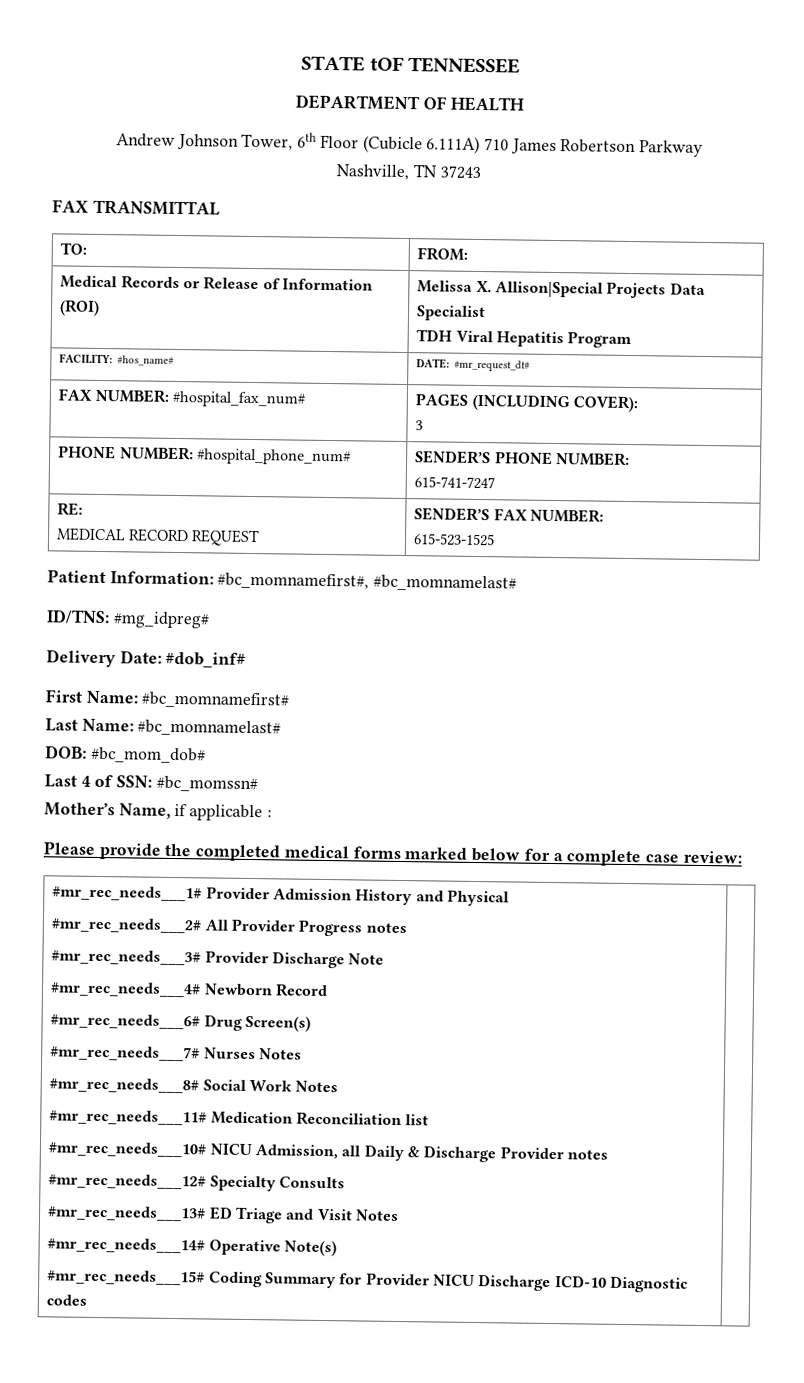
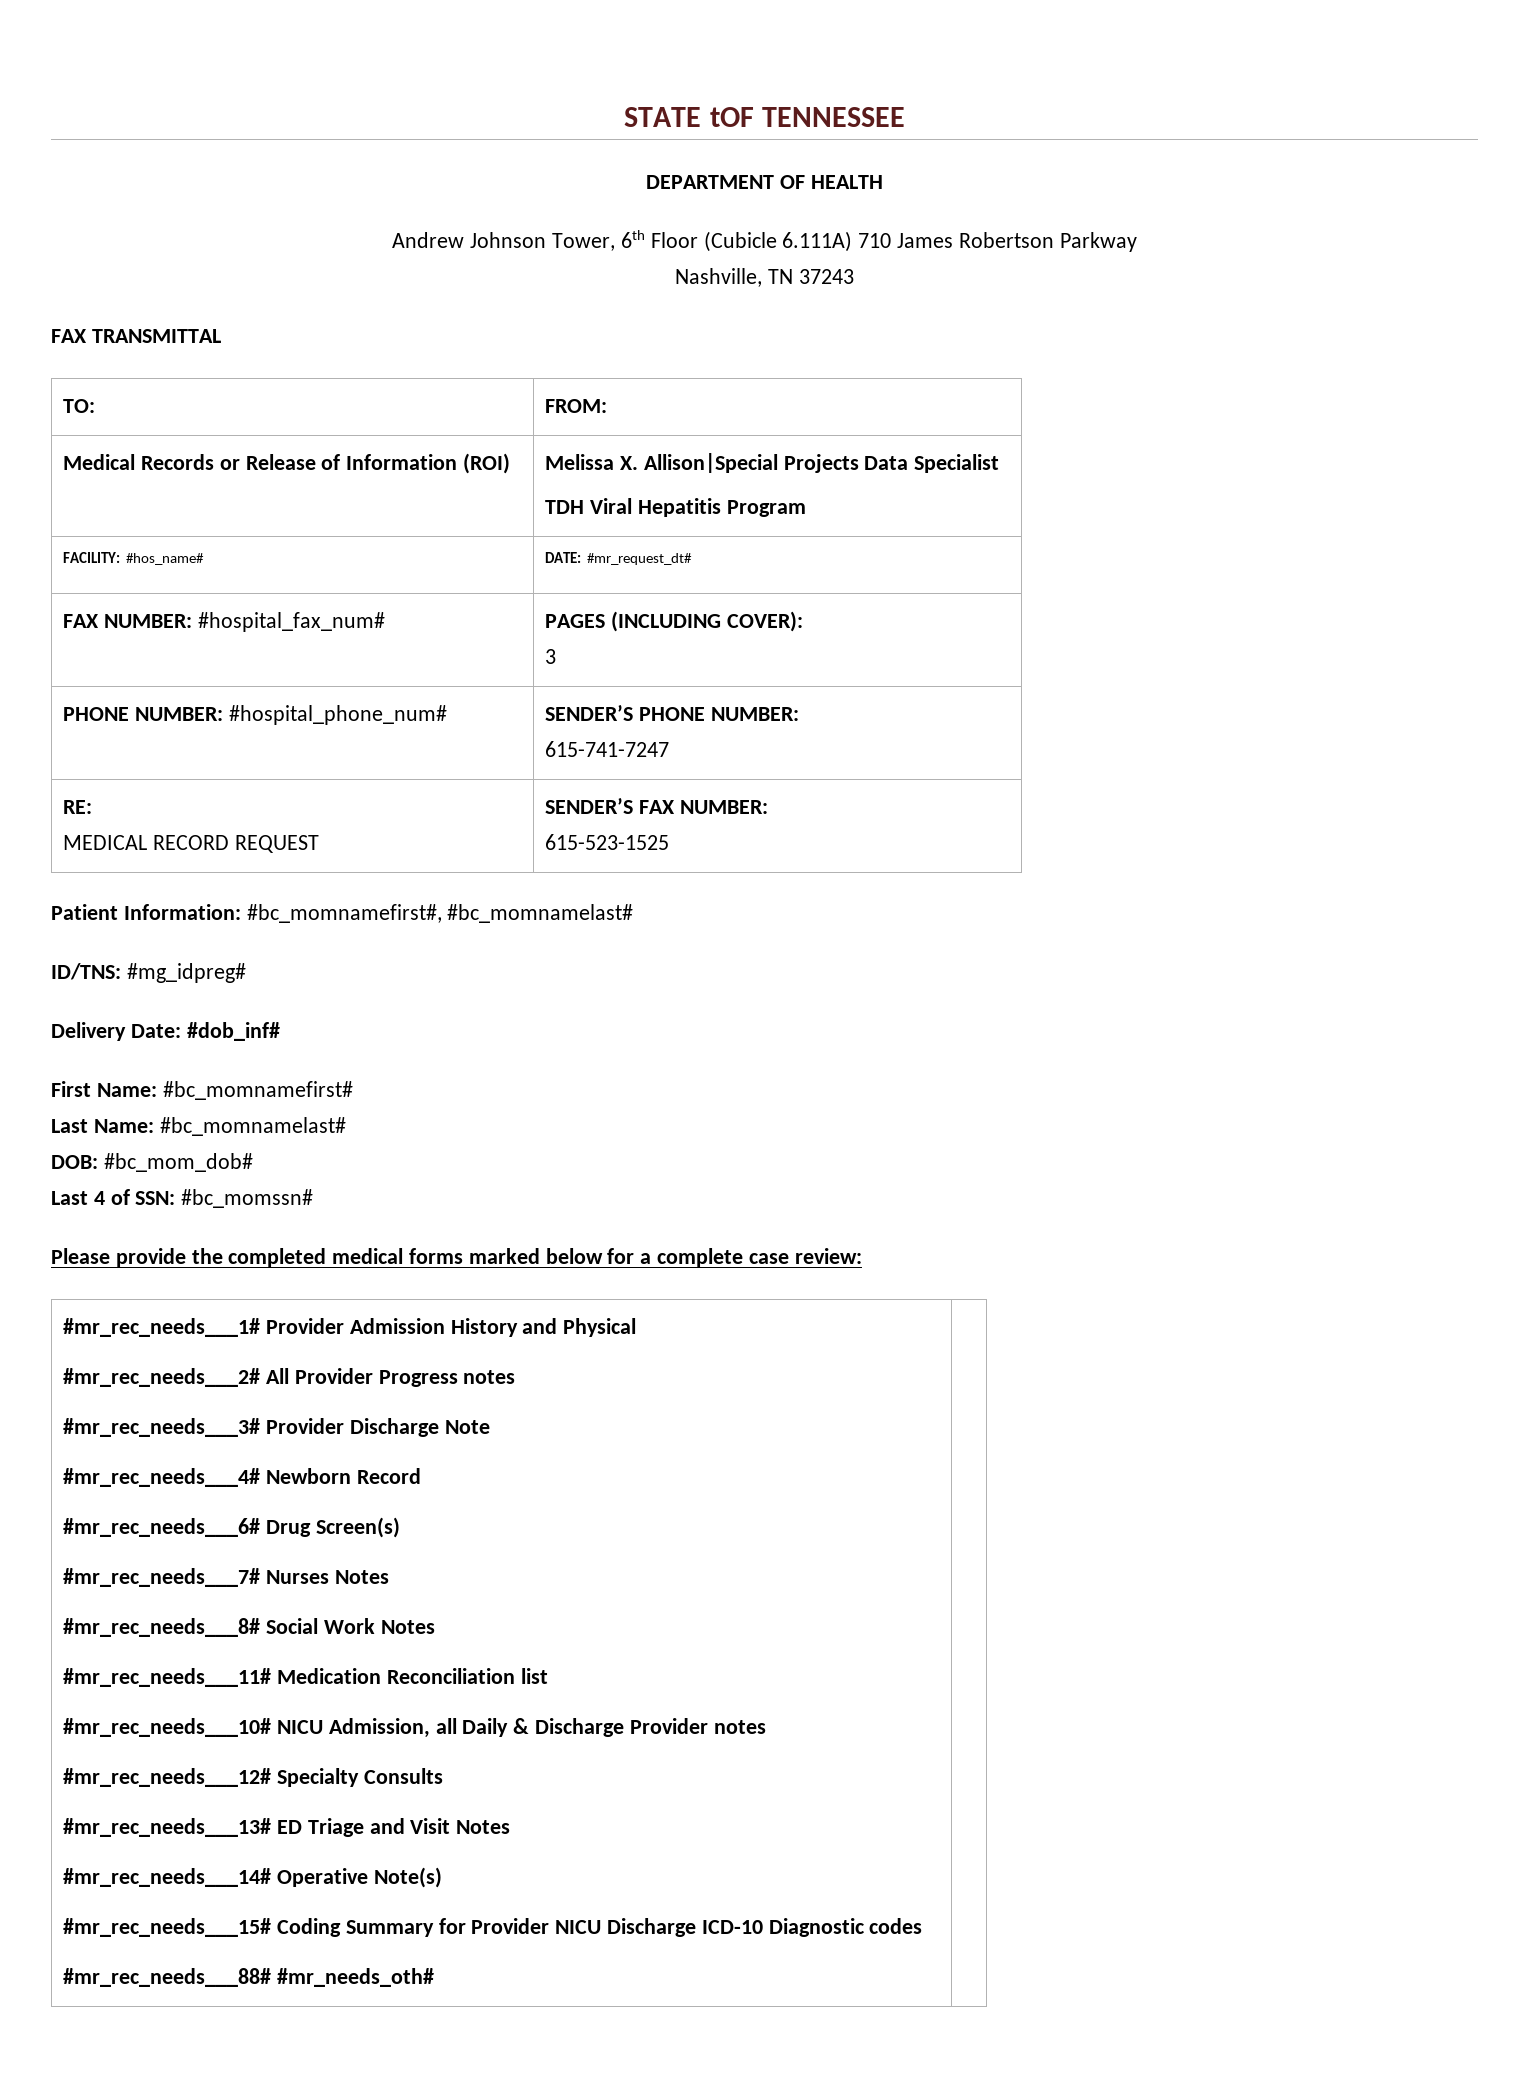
[44,802,272,822] // Mother’s Name, if applicable : -> (314, 1198) none
(88, 1300) none -> [63,1968,435,1987] // #mr_rec_needs___88# #mr_needs_oth#

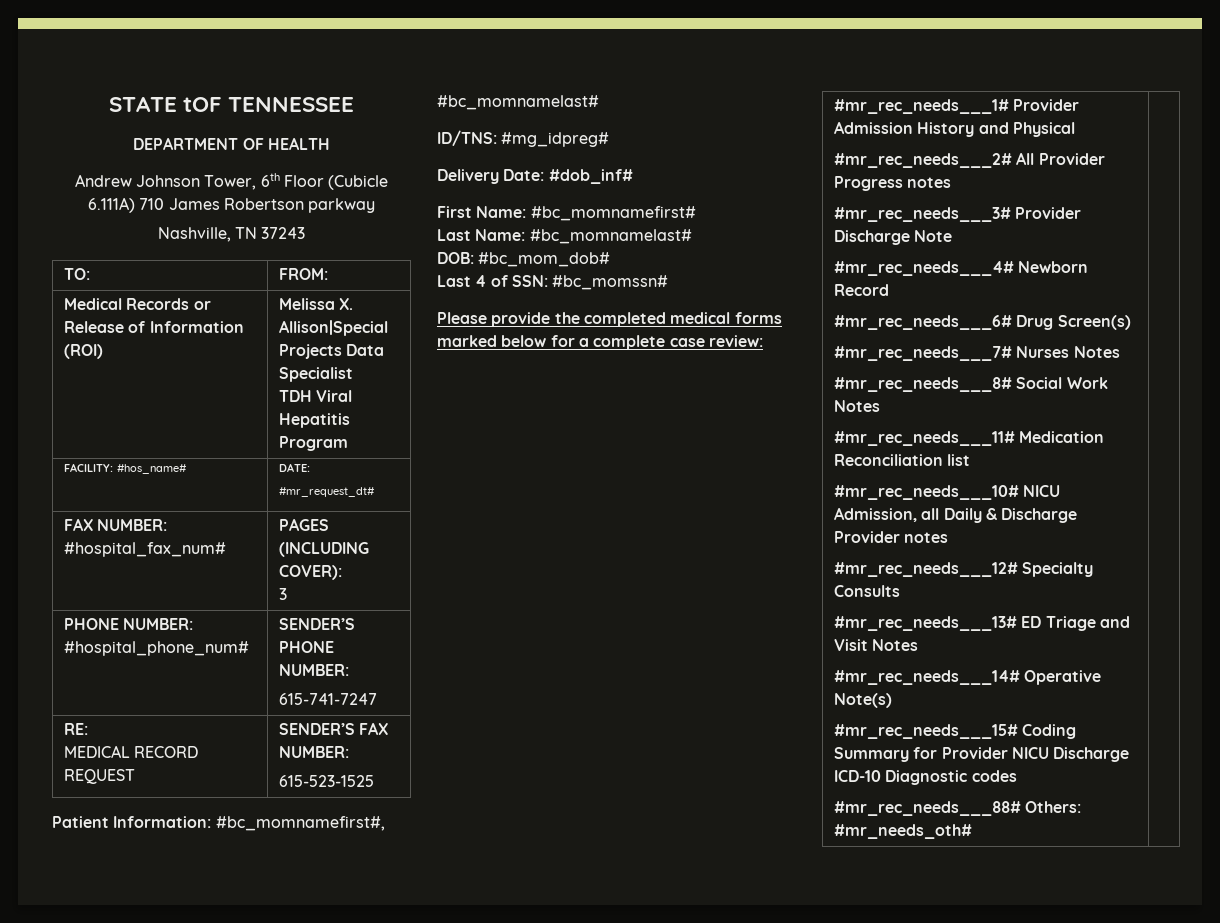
[1059,232,1137,252] Parkway -> [308,198,376,213] parkway
[51,329,221,343] // FAX TRANSMITTAL -> (306, 233) none
(272, 1977) none -> [1025,801,1082,813] Others:

